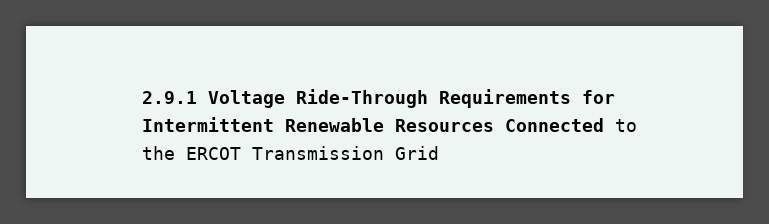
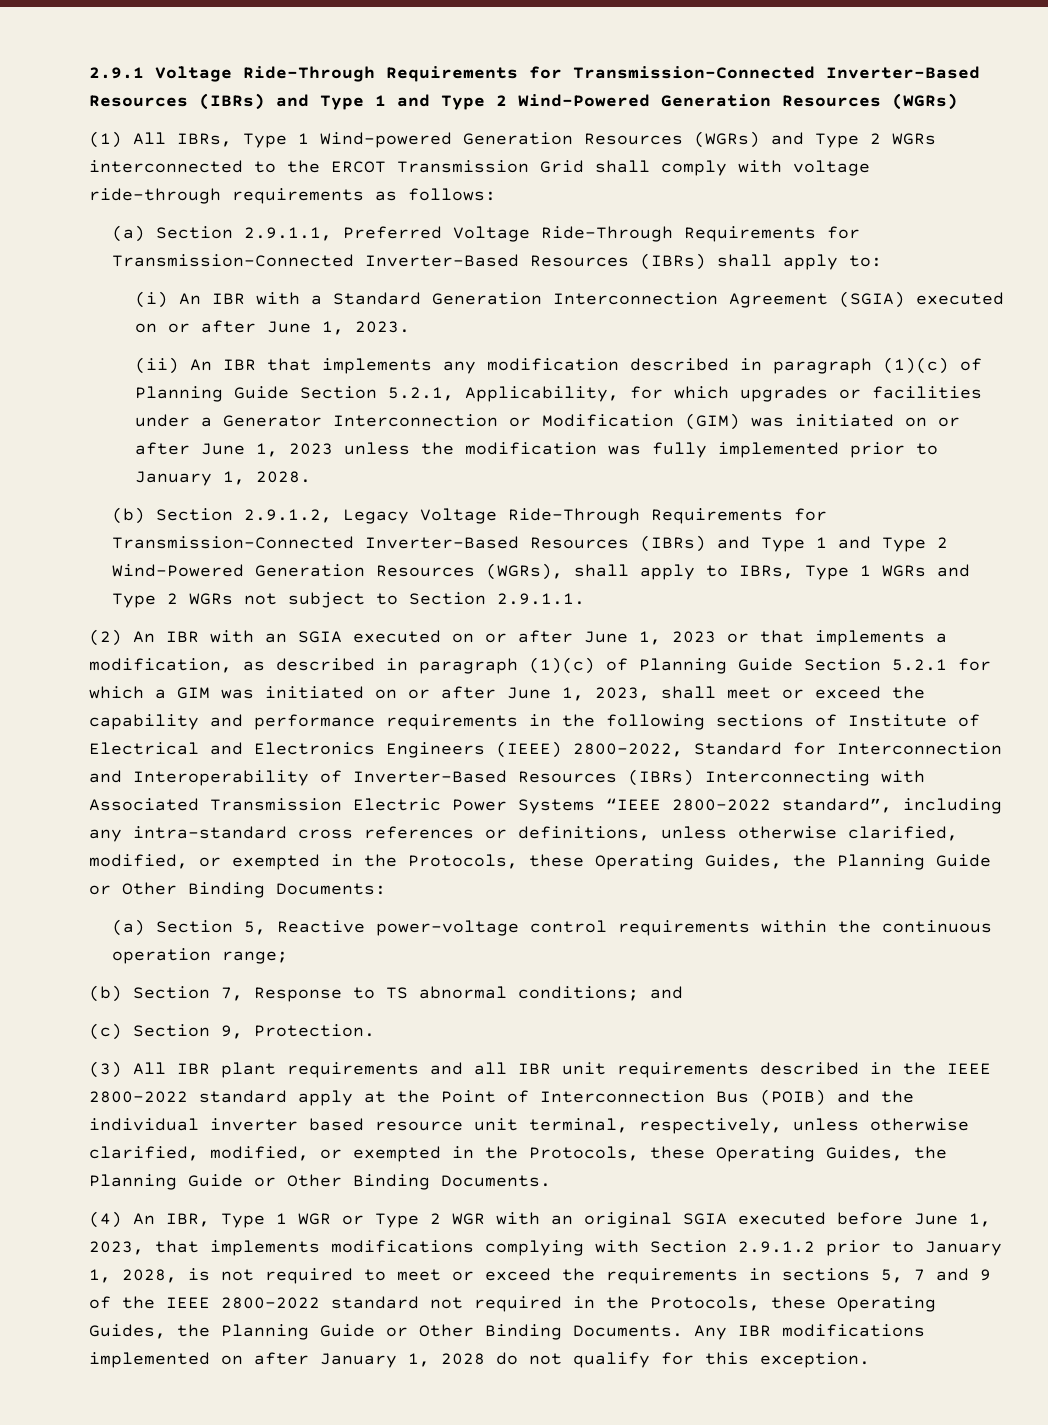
[141,117,604,132] Intermittent Renewable Resources Connected -> [573,66,981,79] [89,93,959,110] [89,131,937,148] [89,160,244,173] Transmission-Connected Inverter-Based Resources (IBRs) and Type 1 and Type 2 Wind-Powered Generation Resources (WGRs) // (1) All IBRs, Type 1 Wind-powered Generation Resources (WGRs) and Type 2 WGRs interconnected
(439, 153) none -> [595,160,871,176] [89,188,497,204] [111,225,860,242] [111,253,882,270] [134,291,1004,308] [134,320,410,335] [134,357,982,374] [134,386,982,402] [134,413,960,430] [134,442,938,458] [134,471,311,486] [111,507,827,524] [111,535,948,552] [111,563,970,580] [111,592,585,608] [89,629,948,646] [89,657,992,674] [89,686,926,701] [89,714,981,730] [89,741,1003,758] [89,769,926,786] [89,798,1003,814] [89,826,959,842] [89,854,992,870] [89,882,387,898] [111,919,992,936] [111,948,288,964] [89,985,684,1002] [89,1023,376,1040] [89,1061,992,1078] [89,1089,915,1106] [89,1118,970,1134] [89,1146,948,1162] [89,1174,552,1190] [89,1211,992,1228] [89,1240,1003,1256] [89,1268,992,1284] [89,1296,937,1312] [89,1324,926,1340] [89,1352,871,1368] shall comply with voltage ride-through requirements as follows: // (a) Section 2.9.1.1, Preferred Voltage Ride-Through Requirements for Transmission-Connected Inverter-Based Resources (IBRs) shall apply to: // (i) An IBR with a Standard Generation Interconnection Agreement (SGIA) executed on or after June 1, 2023. // (ii) An IBR that implements any modification described in paragraph (1)(c) of Planning Guide Section 5.2.1, Applicability, for which upgrades or facilities under a Generator Interconnection or Modification (GIM) was initiated on or after June 1, 2023 unless the modification was fully implemented prior to January 1, 2028. // (b) Section 2.9.1.2, Legacy Voltage Ride-Through Requirements for Transmission-Connected Inverter-Based Resources (IBRs) and Type 1 and Type 2 Wind-Powered Generation Resources (WGRs), shall apply to IBRs, Type 1 WGRs and Type 2 WGRs not subject to Section 2.9.1.1. // (2) An IBR with an SGIA executed on or after June 1, 2023 or that implements a modification, as described in paragraph (1)(c) of Planning Guide Section 5.2.1 for which a GIM was initiated on or after June 1, 2023, shall meet or exceed the capability and performance requirements in the following sections of Institute of Electrical and Electronics Engineers (IEEE) 2800-2022, Standard for Interconnection and Interoperability of Inverter-Based Resources (IBRs) Interconnecting with Associated Transmission Electric Power Systems “IEEE 2800-2022 standard”, including any intra-standard cross references or definitions, unless otherwise clarified, modified, or exempted in the Protocols, these Operating Guides, the Planning Guide or Other Binding Documents: // (a) Section 5, Reactive power-voltage control requirements within the continuous operation range; // (b) Section 7, Response to TS abnormal conditions; and // (c) Section 9, Protection. // (3) All IBR plant requirements and all IBR unit requirements described in the IEEE 2800-2022 standard apply at the Point of Interconnection Bus (POIB) and the individual inverter based resource unit terminal, respectively, unless otherwise clarified, modified, or exempted in the Protocols, these Operating Guides, the Planning Guide or Other Binding Documents. // (4) An IBR, Type 1 WGR or Type 2 WGR with an original SGIA executed before June 1, 2023, that implements modifications complying with Section 2.9.1.2 prior to January 1, 2028, is not required to meet or exceed the requirements in sections 5, 7 and 9 of the IEEE 2800-2022 standard not required in the Protocols, these Operating Guides, the Planning Guide or Other Binding Documents. Any IBR modifications implemented on after January 1, 2028 do not qualify for this exception.

